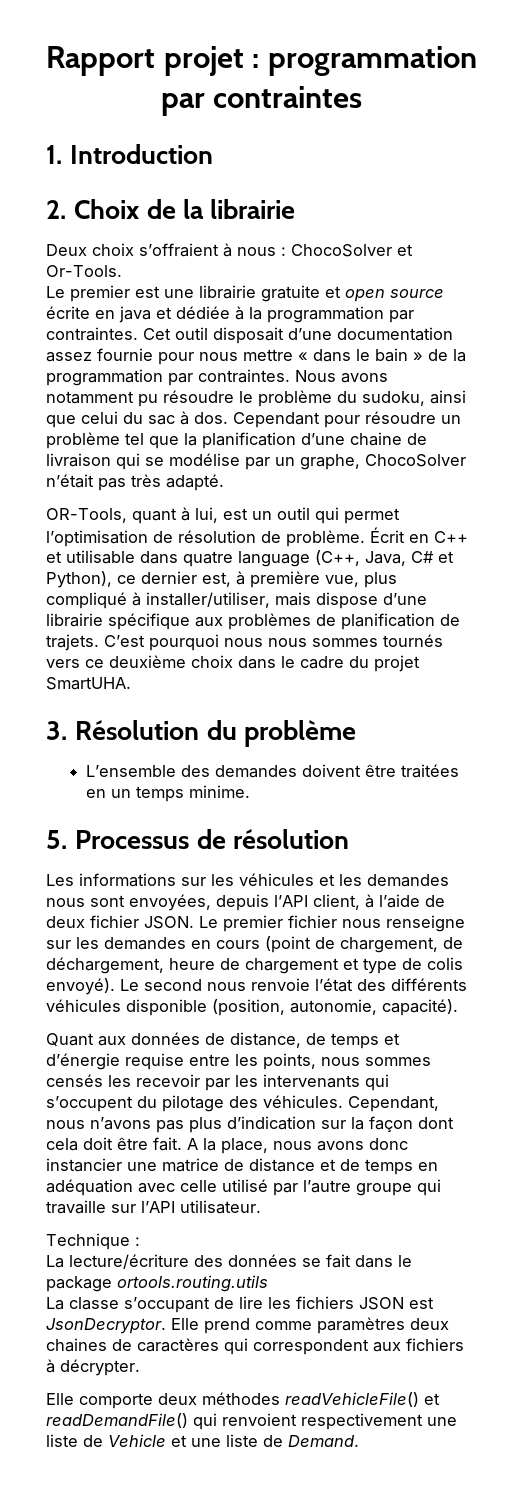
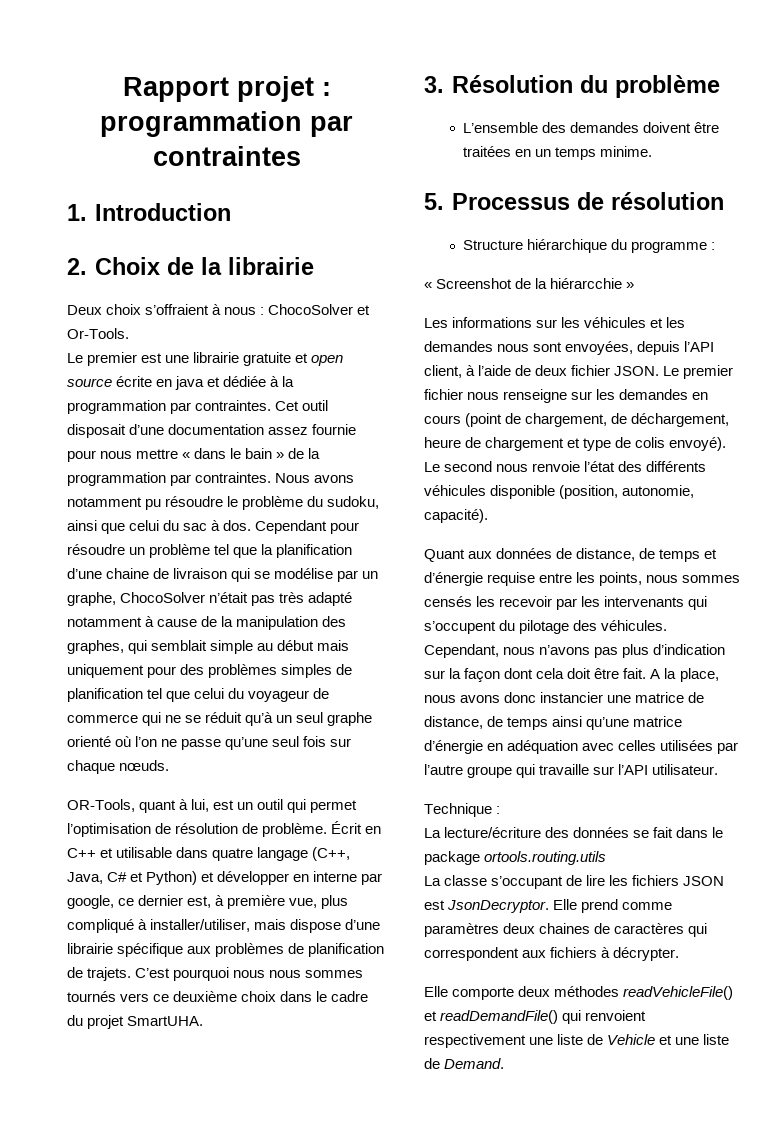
[166,474,224,491] adapté. -> [308,592,353,606] [67,616,347,630] [67,640,350,654] [67,664,353,678] [67,688,330,702] [67,712,373,726] [67,736,352,750] [67,760,170,774] adapté notamment à cause de la manipulation des graphes, qui semblait simple au début mais uniquement pour des problèmes simples de planification tel que celui du voyageur de commerce qui ne se réduit qu’à un seul graphe orienté où l’on ne passe qu’une seul fois sur chaque nœuds.
[238,551,310,567] language -> [257,847,309,861] langage
[46,571,112,588] Python), -> [146,871,383,885] [67,895,114,909] Python) et développer en interne par google,
(349, 839) none -> [463,239,716,253] [424,278,635,289] // Structure hiérarchique du programme : // « Screenshot de la hiérarcchie »
[249,1158,413,1175] distance et de temps -> [424,716,683,730] [424,740,483,754] distance, de temps ainsi qu’une matrice d’énergie
[180,1179,268,1192] celle utilisé -> [618,740,714,751] celles utilisées

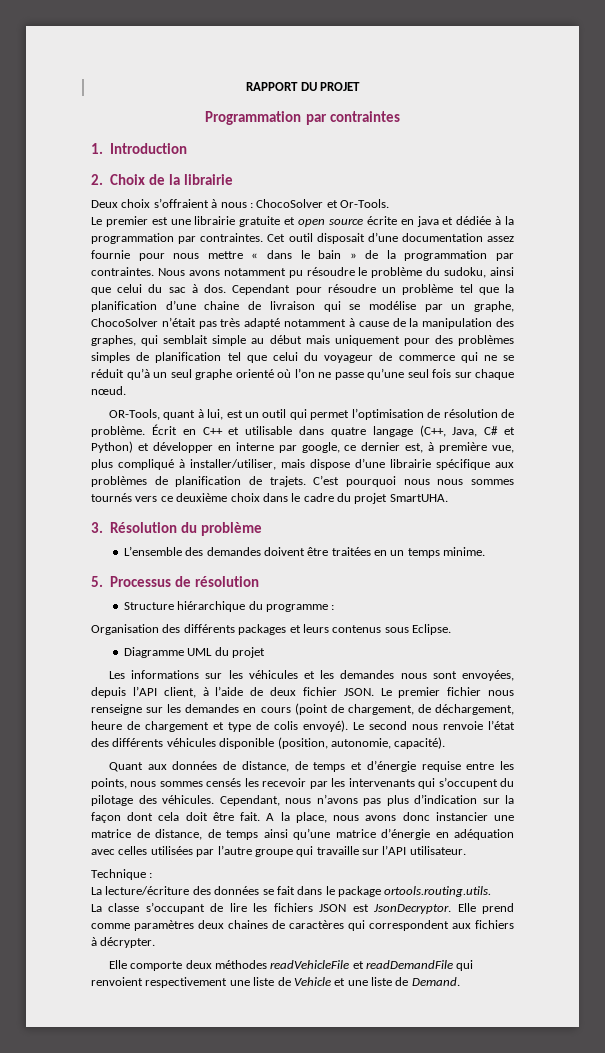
[122,76,331,102] [100,111,302,137] Rapport projet : programmation -> [246,82,360,91] [205,111,302,125] RAPPORT DU PROJET // Programmation
[119,760,170,771] nœuds. -> [91,386,126,395] nœud.
[424,278,635,289] « Screenshot de la hiérarcchie » -> [91,624,451,635] [123,647,265,658] Organisation des différents packages et leurs contenus sous Eclipse. // Diagramme UML du projet
[484,851,607,865] ortools.routing.utils -> [384,886,492,897] ortools.routing.utils.
[623,986,734,1000] [424,1010,559,1024] readVehicleFile() et readDemandFile() -> [270,960,454,969] readVehicleFile et readDemandFile

